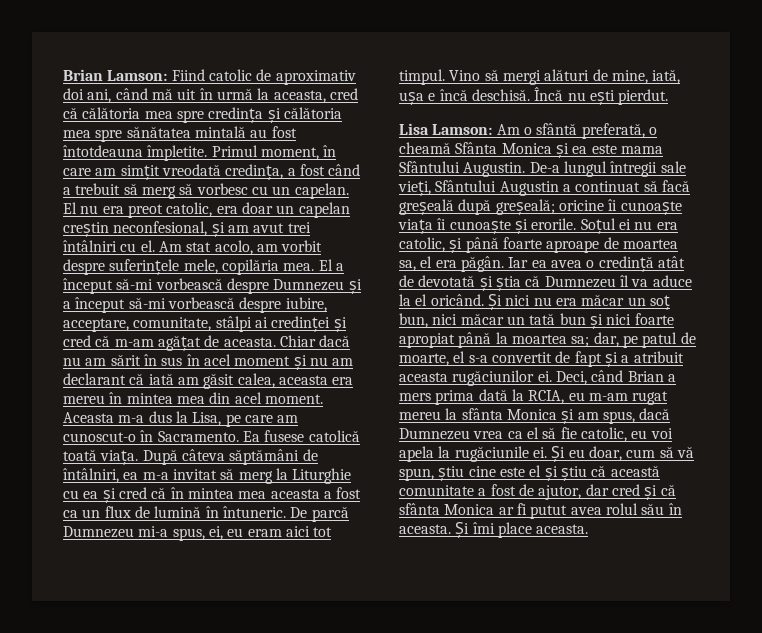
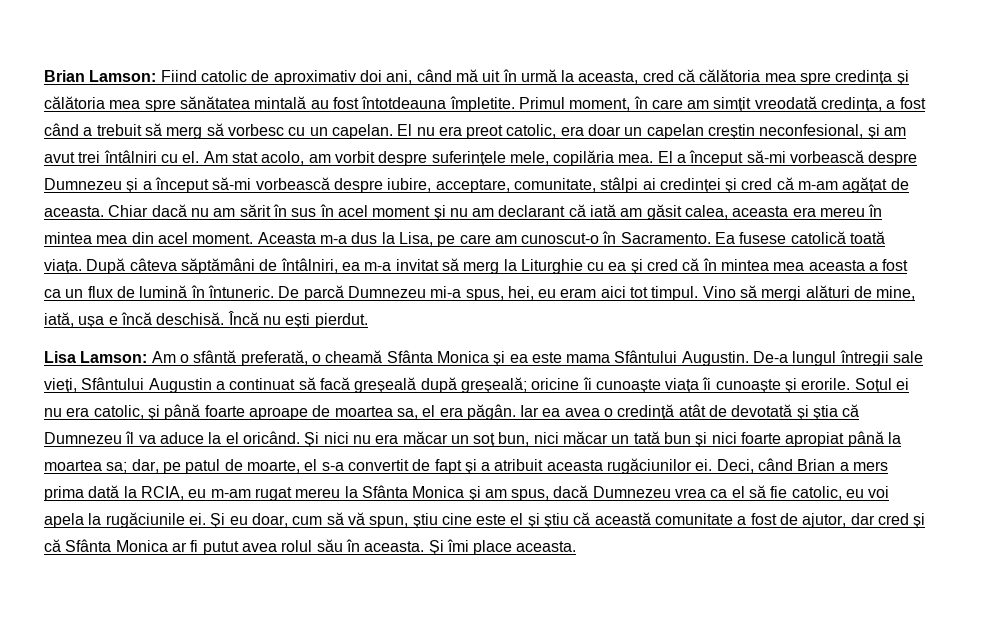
[208,526,223,540] ei, -> [507,286,534,300] hei,
[461,408,503,420] sfânta -> [361,485,408,498] Sfânta
[399,503,440,515] sfânta -> [65,539,112,552] Sfânta

